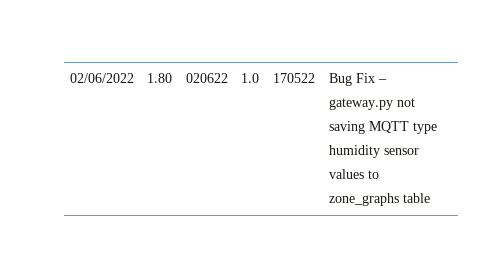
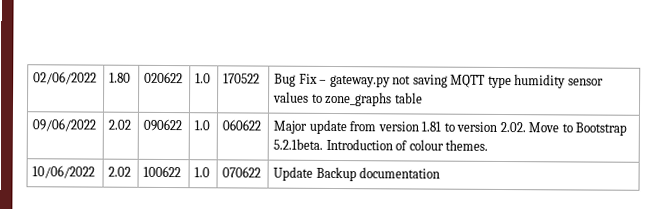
(431, 198) none -> [32,118,97,132] [108,119,132,130] [143,118,183,132] [194,120,211,131] [222,119,262,131] [273,119,628,136] [273,138,489,151] [32,165,96,179] [108,166,132,177] [143,165,182,178] [194,167,211,178] [222,166,262,178] [273,166,441,182] // 09/06/2022 | 2.02 | 090622 | 1.0 | 060622 | Major update from version 1.81 to version 2.02. Move to Bootstrap 5.2.1beta. Introduction of colour themes. // 10/06/2022 | 2.02 | 100622 | 1.0 | 070622 | Update Backup documentation

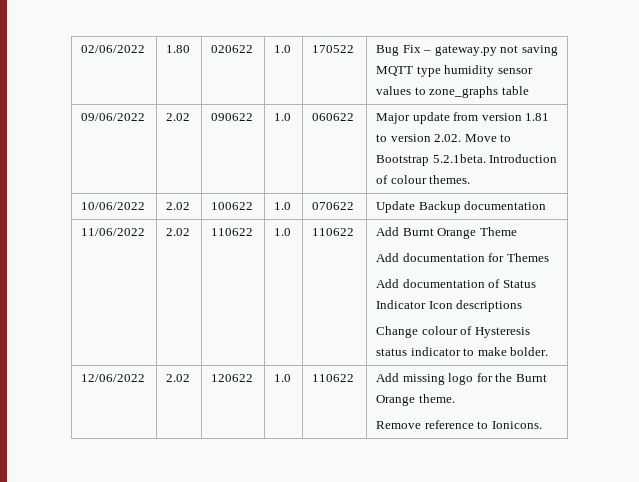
(441, 173) none -> [81,228,146,236] [166,228,191,236] [211,228,254,236] [274,228,292,236] [312,228,355,236] [376,227,517,239] [376,253,549,262] [376,279,536,288] [376,300,523,312] [376,326,530,338] [376,347,549,356] [81,374,146,382] [166,374,191,382] [211,374,254,382] [274,374,292,382] [312,374,355,382] [376,373,547,385] [376,394,455,406] [376,420,542,429] // 11/06/2022 | 2.02 | 110622 | 1.0 | 110622 | Add Burnt Orange Theme // Add documentation for Themes // Add documentation of Status Indicator Icon descriptions // Change colour of Hysteresis status indicator to make bolder. // 12/06/2022 | 2.02 | 120622 | 1.0 | 110622 | Add missing logo for the Burnt Orange theme. // Remove reference to Ionicons.

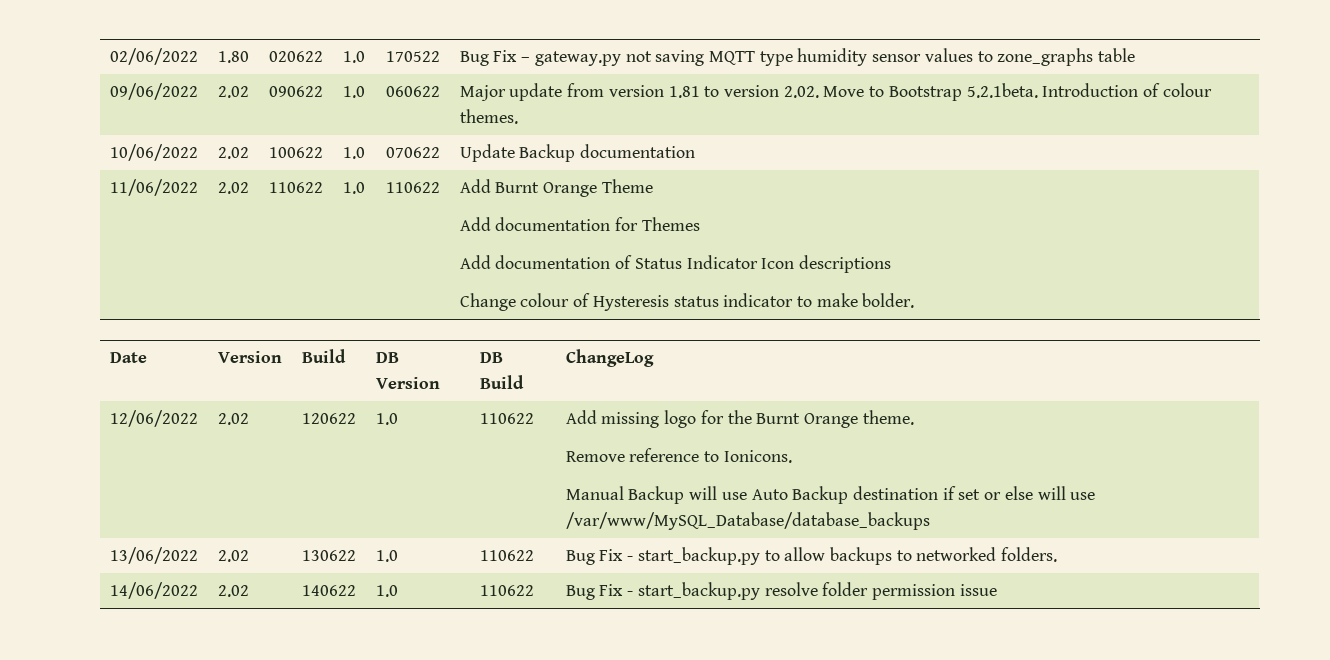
(549, 351) none -> [109,352,147,363] [217,351,282,363] [301,349,346,363] [375,352,399,363] [375,377,440,389] [479,352,503,363] [479,375,524,389] [565,349,654,367] // Date | Version | Build | DB Version | DB Build | ChangeLog
(542, 425) none -> [565,486,1096,504] [565,512,930,530] [109,547,198,564] [217,550,249,562] [301,550,356,561] [375,550,398,562] [479,550,534,561] [565,547,1058,565] [109,582,198,599] [217,585,249,597] [301,585,356,596] [375,585,398,597] [479,585,534,596] [565,582,997,600] // Manual Backup will use Auto Backup destination if set or else will use /var/www/MySQL_Database/database_backups // 13/06/2022 | 2.02 | 130622 | 1.0 | 110622 | Bug Fix - start_backup.py to allow backups to networked folders. // 14/06/2022 | 2.02 | 140622 | 1.0 | 110622 | Bug Fix - start_backup.py resolve folder permission issue

